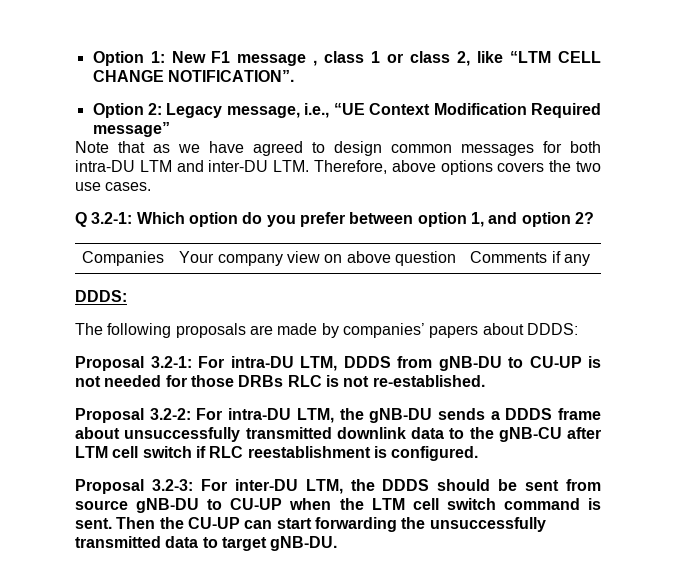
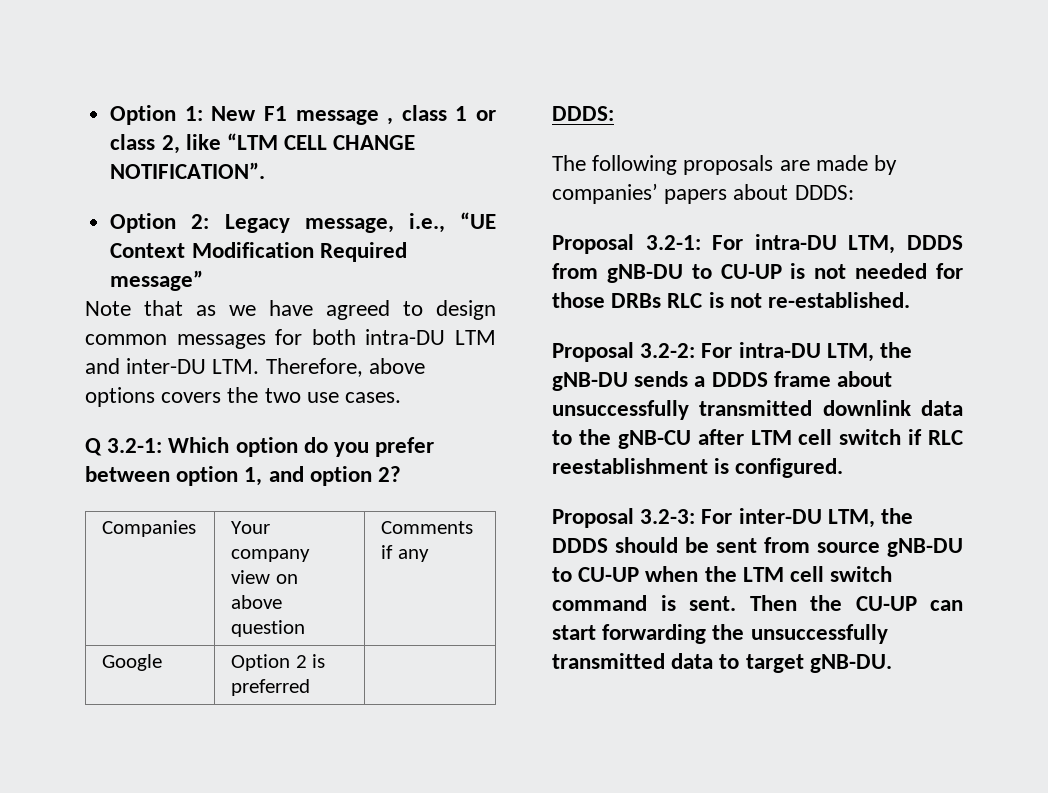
(590, 260) none -> [102,654,163,671] [231,654,326,671] [231,679,311,696] // Google | Option 2 is preferred |

